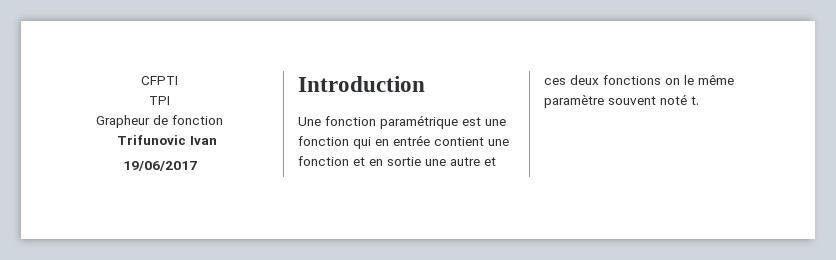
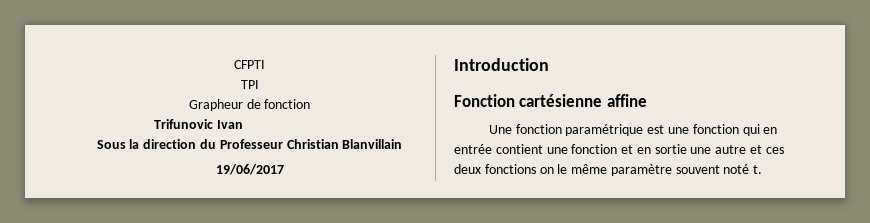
(217, 140) none -> [96,139,403,149] // Sous la direction du Professeur Christian Blanvillain
(425, 84) none -> [454,94,647,107] // Fonction cartésienne affine

